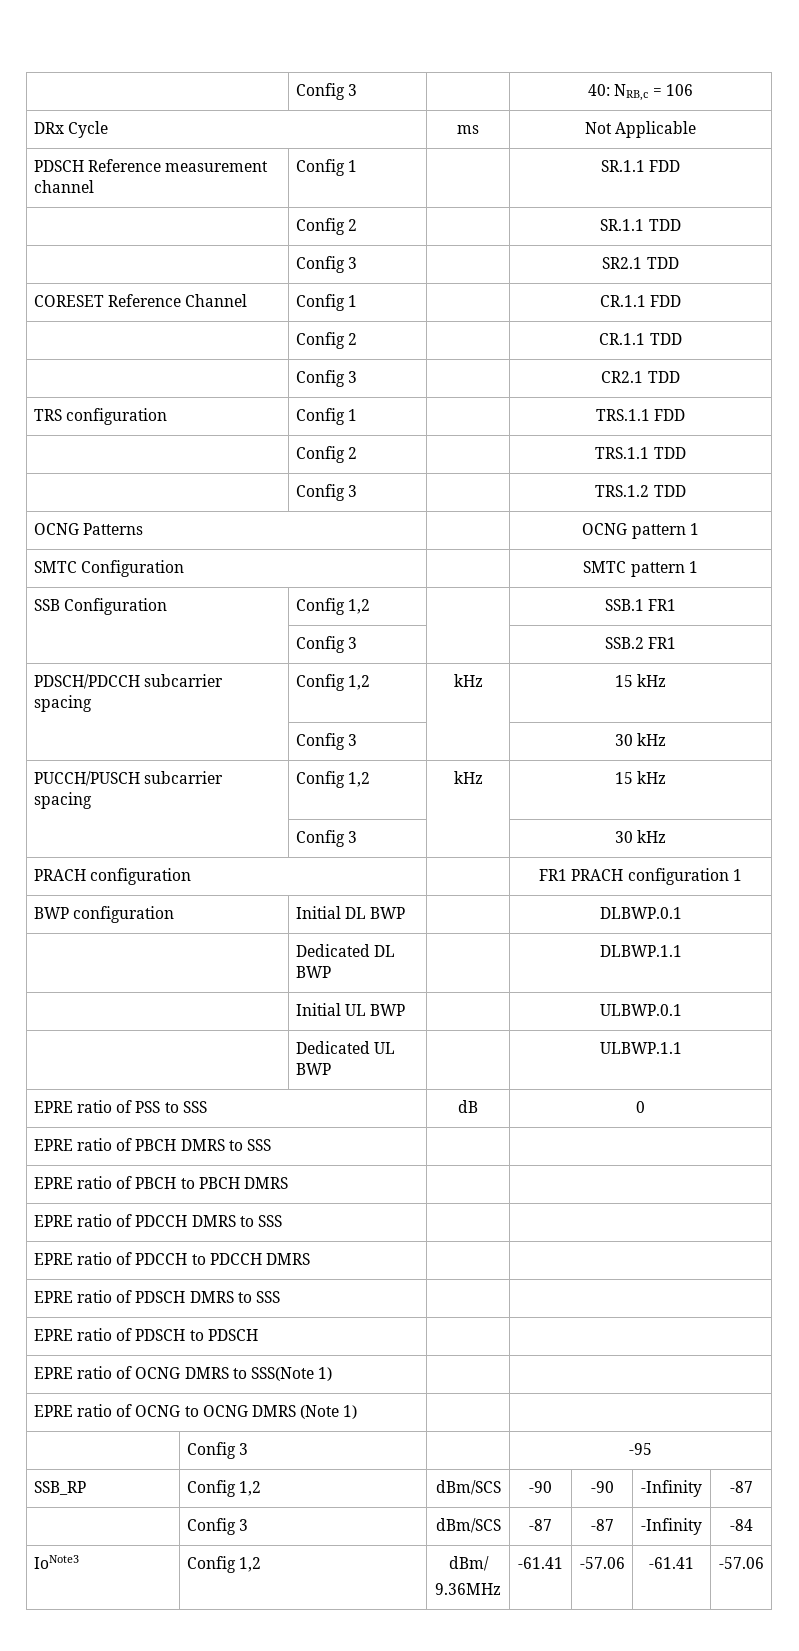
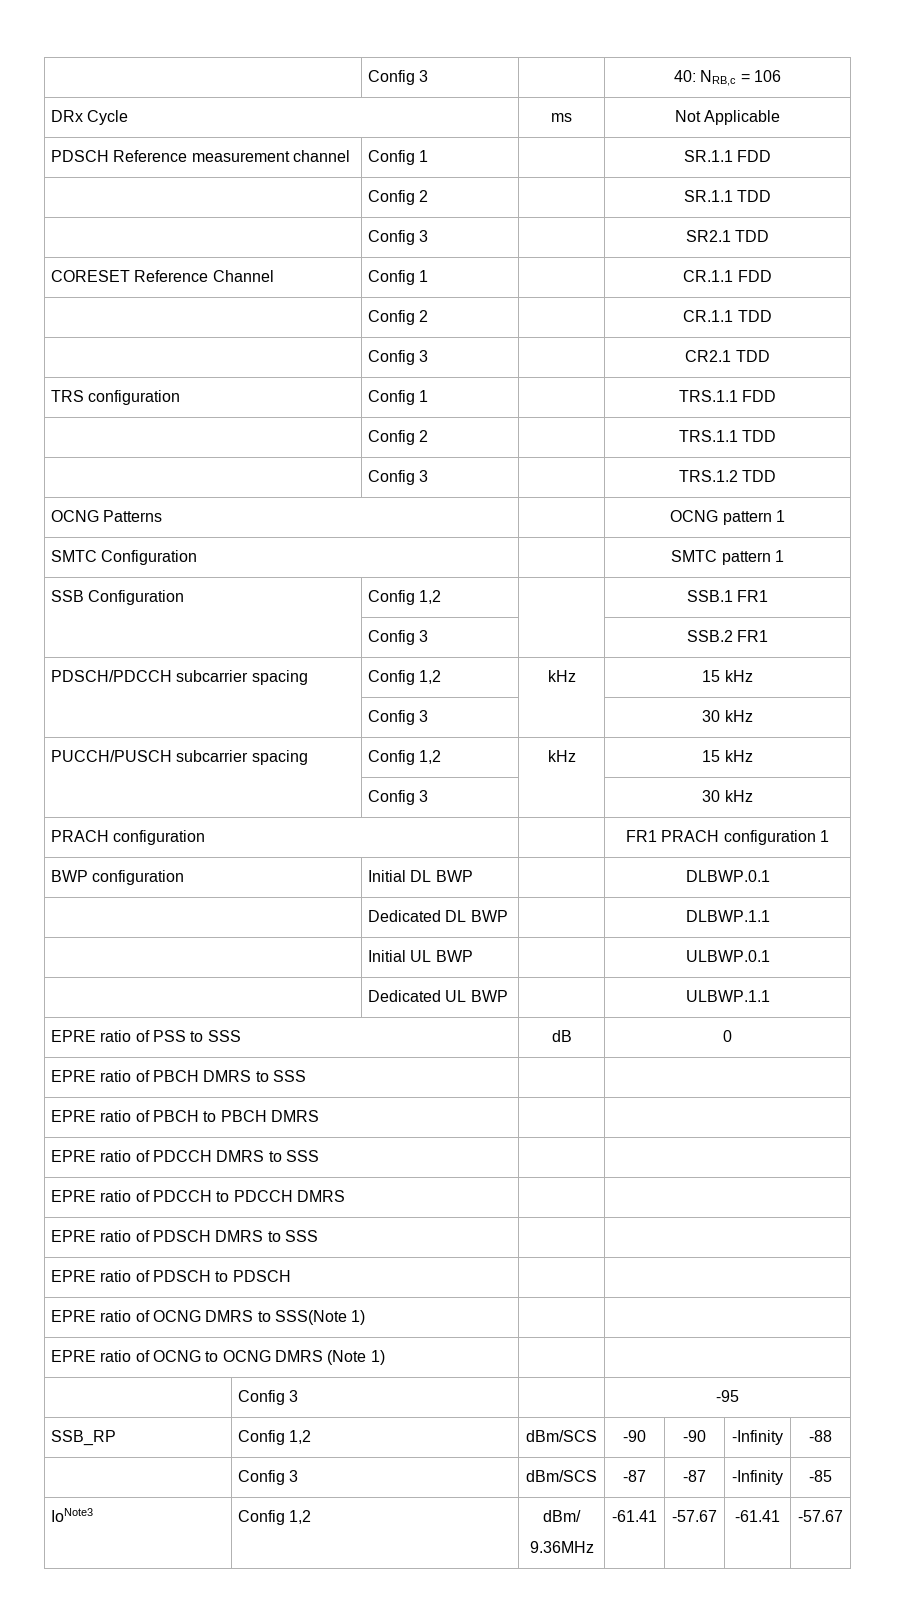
[729,1481,753,1493] -87 -> [809,1430,832,1442] -88
[729,1519,753,1531] -84 -> [809,1470,832,1482] -85
[579,1557,625,1569] [649,1557,694,1569] [718,1557,764,1569] -57.06 | -61.41 | -57.06 -> [672,1510,717,1522] [735,1510,780,1522] [798,1510,843,1522] -57.67 | -61.41 | -57.67

